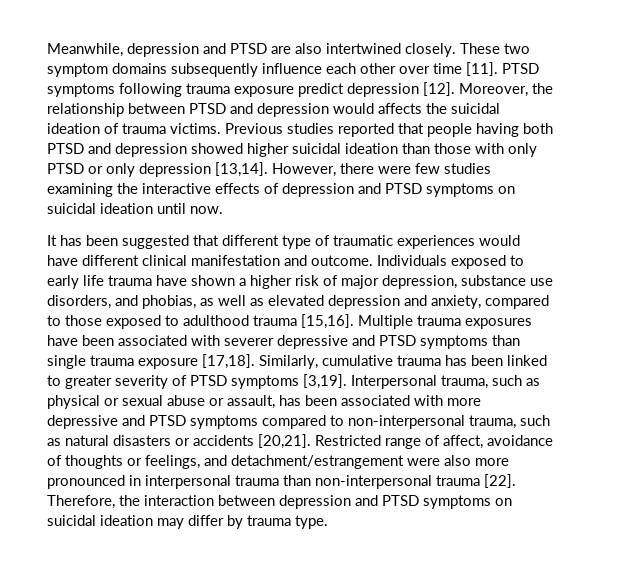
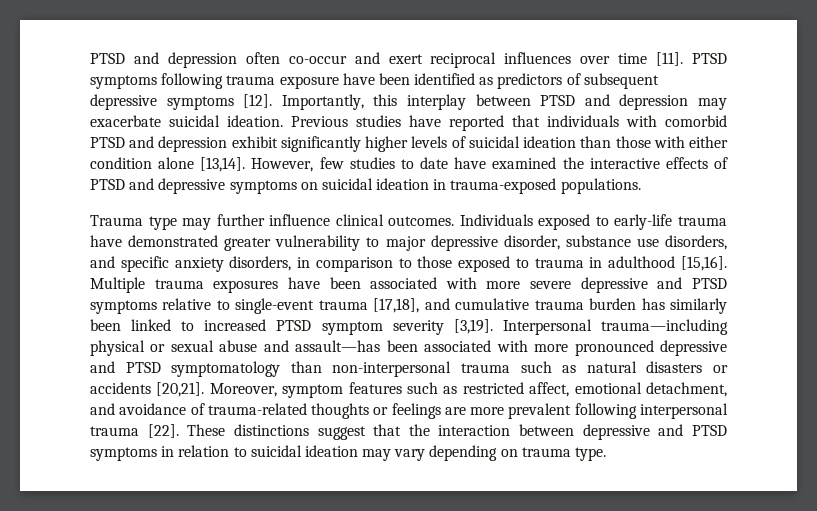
[47,43,530,57] [47,63,396,77] Meanwhile, depression and PTSD are also intertwined closely. These two symptom domains subsequently influence each other -> [90,52,572,68] PTSD and depression often co-occur and exert reciprocal influences
[298,82,553,97] [47,103,500,117] [47,123,221,134] predict depression [12]. Moreover, the relationship between PTSD and depression would affects the suicidal ideation of trauma victims. -> [342,73,659,89] [90,94,728,110] [90,115,283,127] have been identified as predictors of subsequent depressive symptoms [12]. Importantly, this interplay between PTSD and depression may exacerbate suicidal ideation.
(334, 128) none -> [409,115,441,127] have
[427,123,553,137] [47,143,289,157] people having both PTSD and depression showed higher -> [547,115,727,127] [90,136,466,152] individuals with comorbid PTSD and depression exhibit significantly higher levels of
[508,143,537,157] [47,162,491,177] [47,183,113,197] only PTSD or only depression [13,14]. However, there were few studies examining -> [689,136,729,148] [90,157,557,172] either condition alone [13,14]. However, few studies to date have examined
[282,183,515,197] [47,203,223,214] [47,235,520,249] [47,255,524,269] [47,275,553,289] [47,295,549,309] depression and PTSD symptoms on suicidal ideation until now. // It has been suggested that different type of traumatic experiences would have different clinical manifestation and outcome. Individuals exposed to early life trauma have shown a higher risk of major depression, substance use disorders, and phobias, as well as elevated depression and anxiety, compared -> [90,178,641,194] [90,214,727,230] [90,235,728,251] [90,256,393,272] PTSD and depressive symptoms on suicidal ideation in trauma-exposed populations. // Trauma type may further influence clinical outcomes. Individuals exposed to early-life trauma have demonstrated greater vulnerability to major depressive disorder, substance use disorders, and specific anxiety disorders, in comparison
[183,315,297,326] adulthood trauma -> [534,256,676,268] trauma in adulthood
[224,335,520,349] [47,354,547,369] [47,374,540,389] severer depressive and PTSD symptoms than single trauma exposure [17,18]. Similarly, cumulative trauma has been linked to greater severity of PTSD symptoms [3,19]. Interpersonal trauma, such as -> [486,277,727,293] [90,298,727,314] [90,319,729,335] more severe depressive and PTSD symptoms relative to single-event trauma [17,18], and cumulative trauma burden has similarly been linked to increased PTSD symptom severity [3,19]. Interpersonal trauma—including
[209,395,481,409] [47,415,516,429] or assault, has been associated with more depressive and PTSD symptoms compared to non-interpersonal trauma, -> [263,340,727,356] [90,361,510,377] and assault—has been associated with more pronounced depressive and PTSD symptomatology than non-interpersonal trauma
[315,435,483,449] Restricted range of affect, -> [209,382,727,398] [90,403,115,415] Moreover, symptom features such as restricted affect, emotional detachment, and
(62, 460) none -> [207,403,307,415] trauma-related
[145,455,509,469] [47,474,516,489] [47,495,115,509] feelings, and detachment/estrangement were also more pronounced in interpersonal trauma than non-interpersonal trauma [22]. Therefore, -> [391,403,728,419] [90,424,402,440] feelings are more prevalent following interpersonal trauma [22]. These distinctions suggest that
[279,495,512,509] [47,515,243,529] depression and PTSD symptoms on suicidal ideation may differ by -> [582,424,727,440] [90,445,518,461] depressive and PTSD symptoms in relation to suicidal ideation may vary depending on

